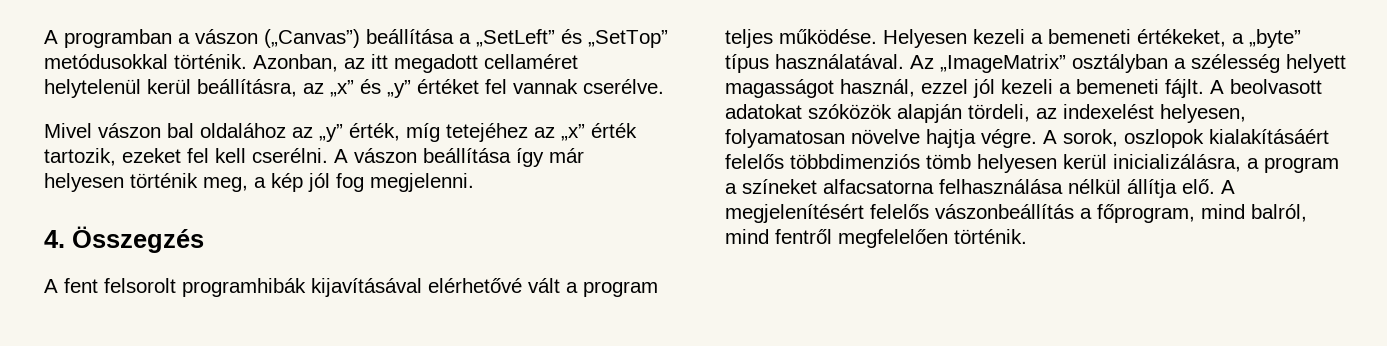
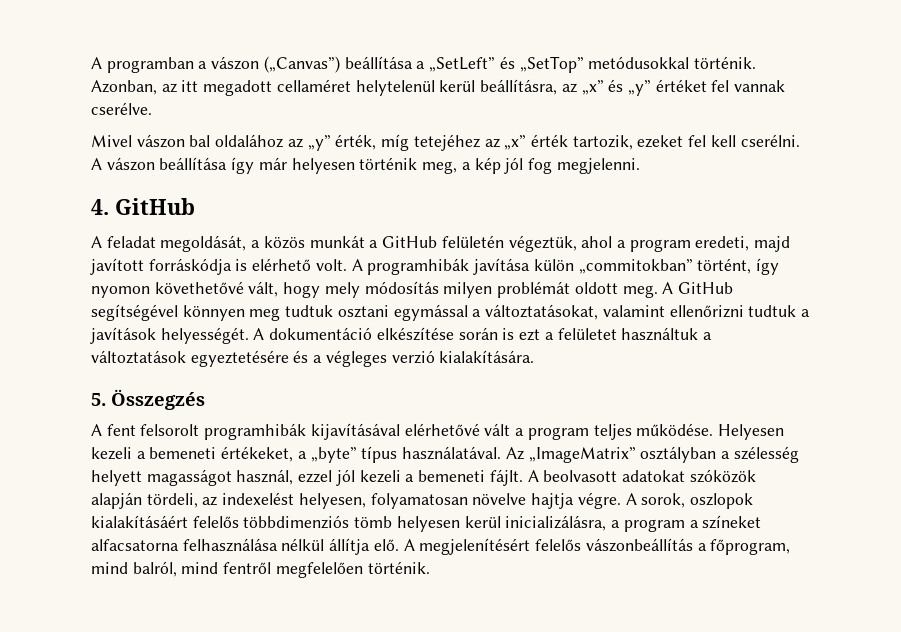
(65, 239) none -> [115,198,195,215] [91,235,791,252] [90,258,779,275] [91,281,733,298] [91,304,810,321] [90,327,712,344] [91,350,535,367] [91,393,106,406] GitHub // A feladat megoldását, a közös munkát a GitHub felületén végeztük, ahol a program eredeti, majd javított forráskódja is elérhető volt. A programhibák javítása külön „commitokban” történt, így nyomon követhetővé vált, hogy mely módosítás milyen problémát oldott meg. A GitHub segítségével könnyen meg tudtuk osztani egymással a változtatásokat, valamint ellenőrizni tudtuk a javítások helyességét. A dokumentáció elkészítése során is ezt a felületet használtuk a változtatások egyeztetésére és a végleges verzió kialakítására. // 5.

